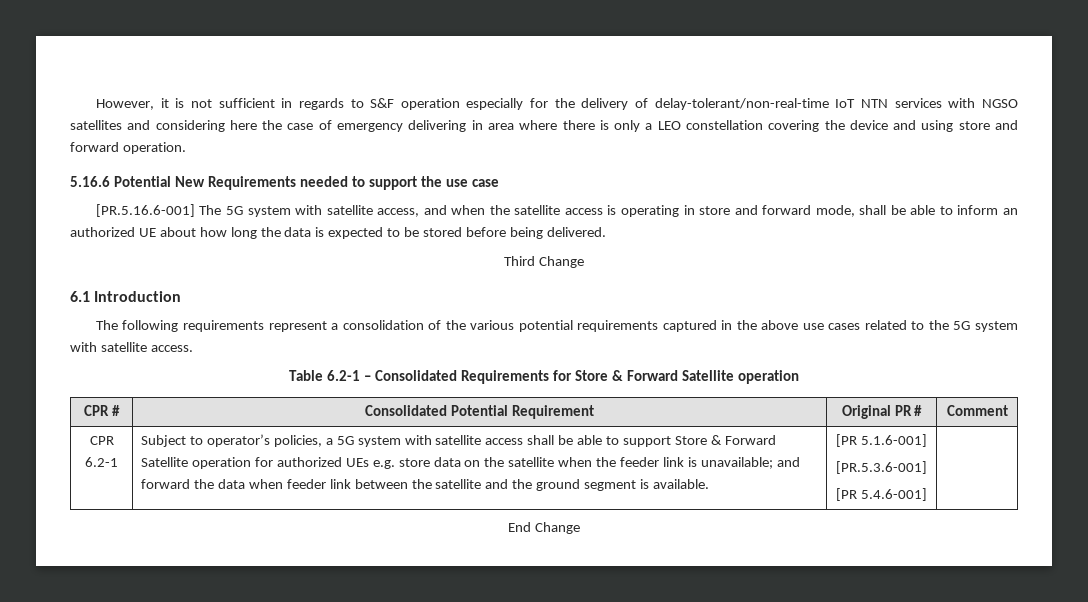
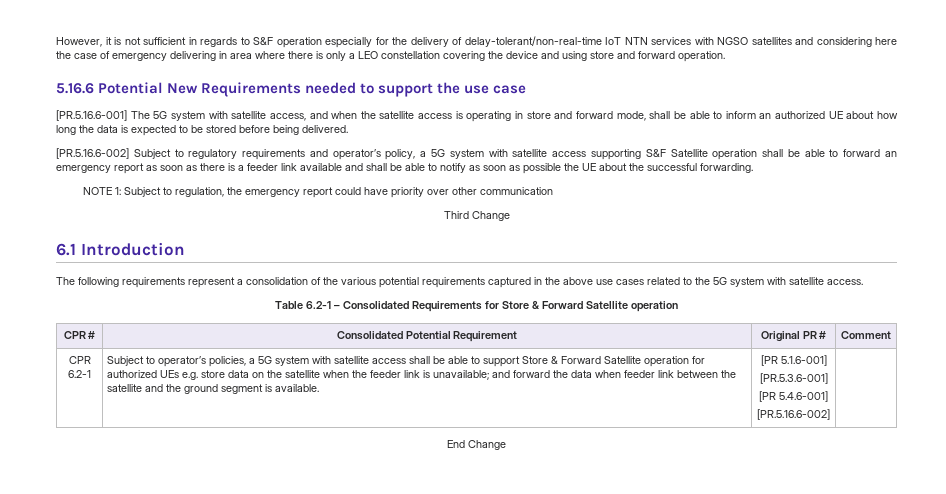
(606, 232) none -> [56,148,897,160] [56,163,753,174] [83,187,554,198] // [PR.5.16.6-002] Subject to regulatory requirements and operator’s policy, a 5G system with satellite access supporting S&F Satellite operation shall be able to forward an emergency report as soon as there is a feeder link available and shall be able to notify as soon as possible the UE about the successful forwarding. // NOTE 1: Subject to regulation, the emergency report could have priority over other communication
(927, 494) none -> [757,409,830,420] // [PR.5.16.6-002]

